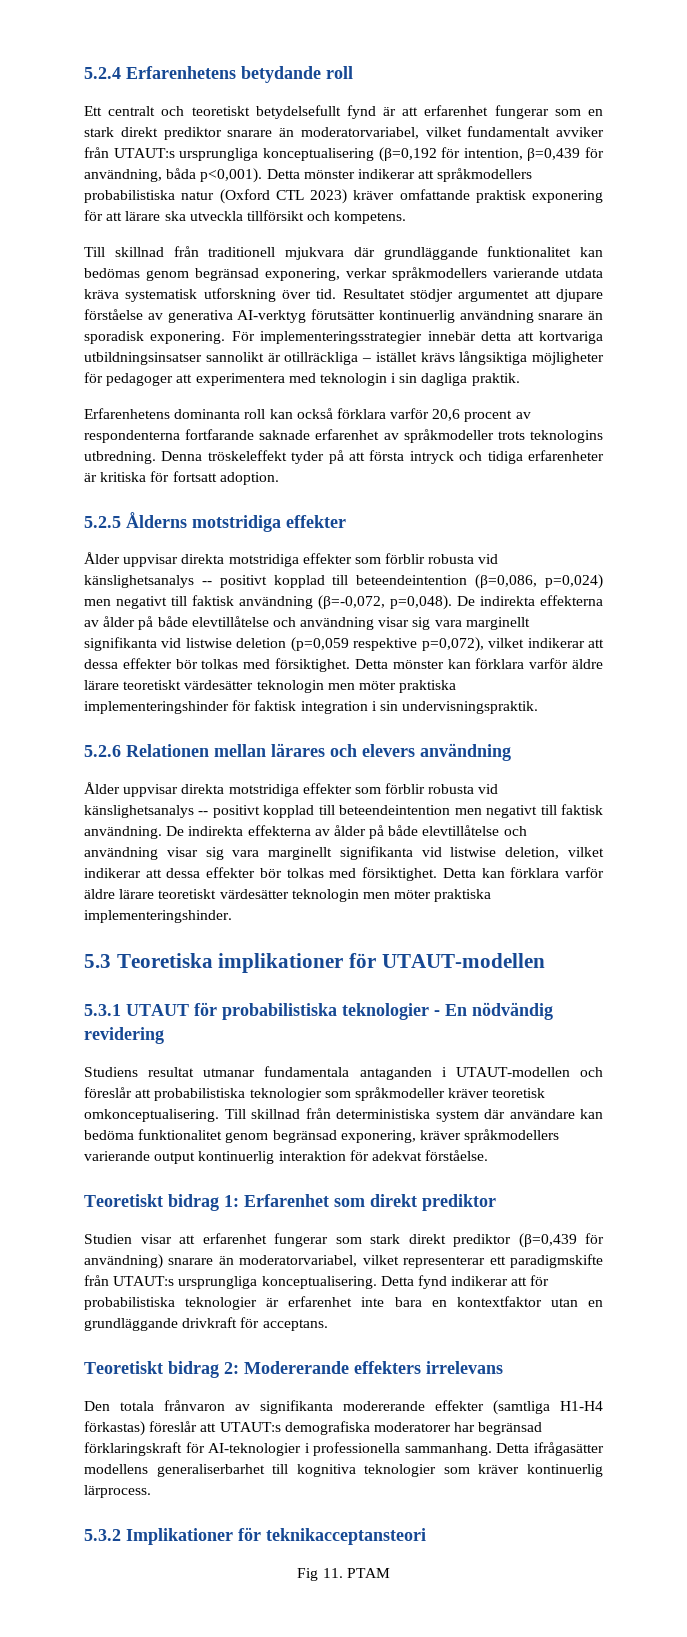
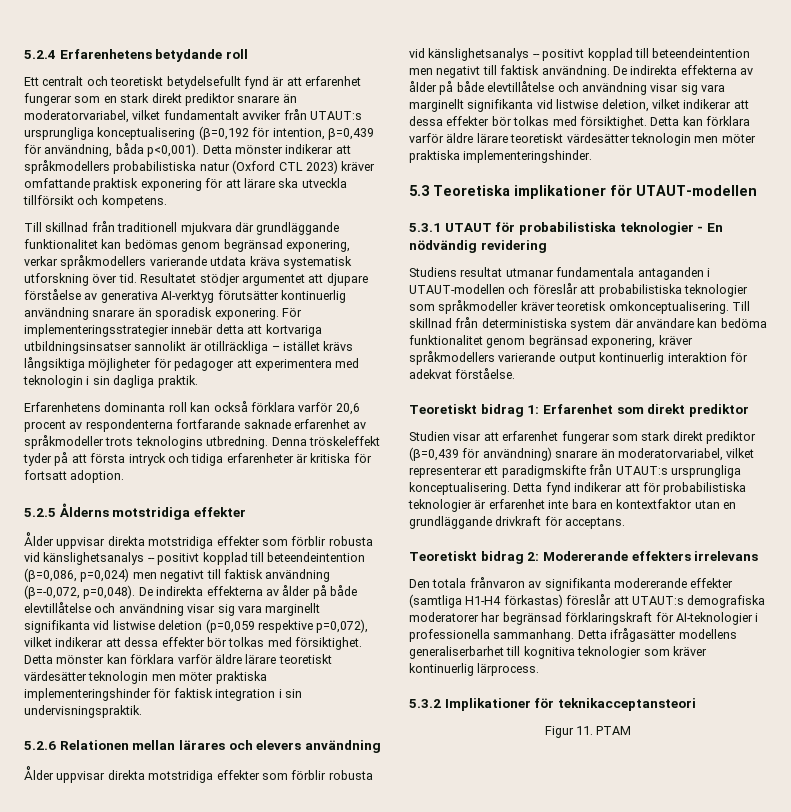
[297,1568,319,1581] Fig -> [544,726,574,738] Figur

